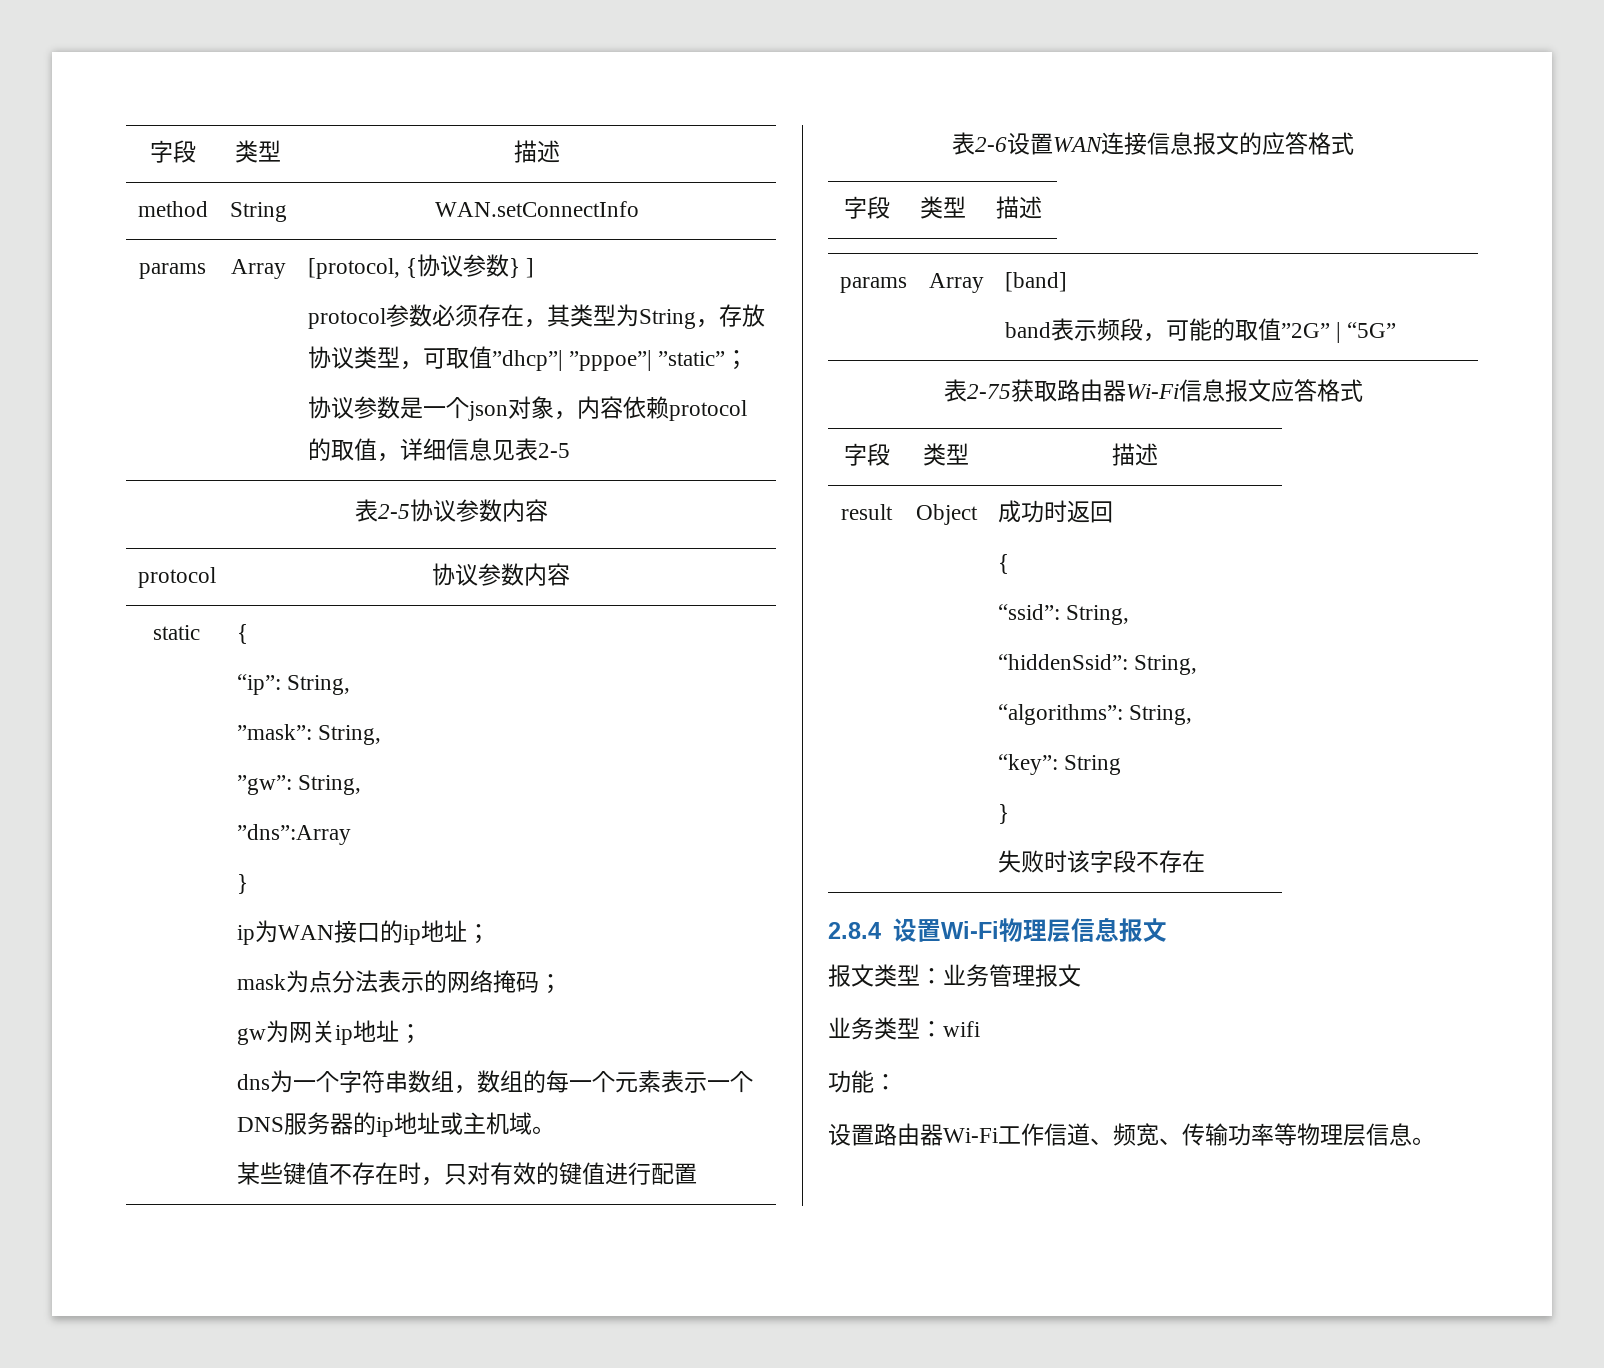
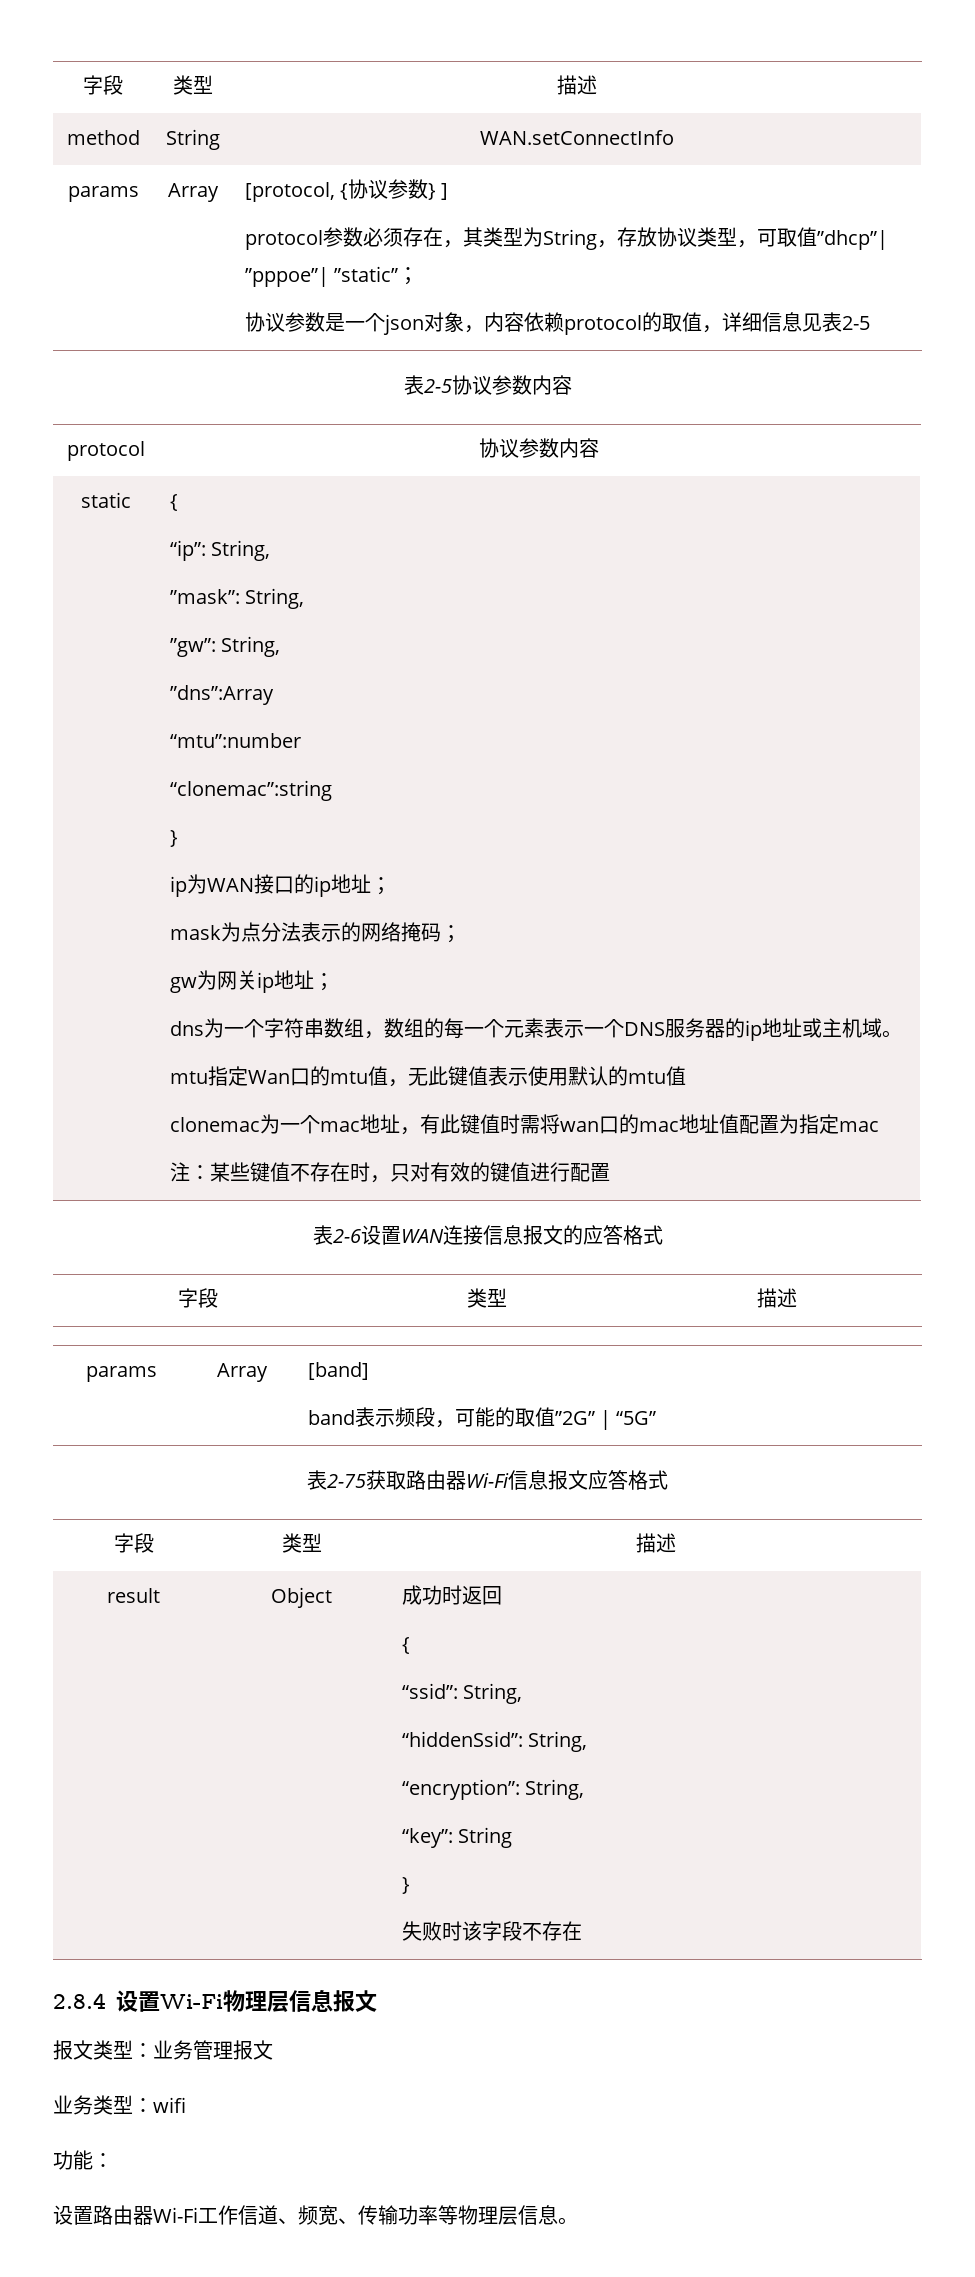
(351, 834) none -> [169,733,301,748] [169,780,332,801] // “mtu”:number // “clonemac”:string
(555, 1130) none -> [169,1066,686,1087] [169,1114,879,1135] [169,1162,210,1182] mtu指定Wan口的mtu值，无此键值表示使用默认的mtu值 // clonemac为一个mac地址，有此键值时需将wan口的mac地址值配置为指定mac // 注：
[997,704,1123,725] “algorithms”: -> [401,1779,520,1800] “encryption”:

